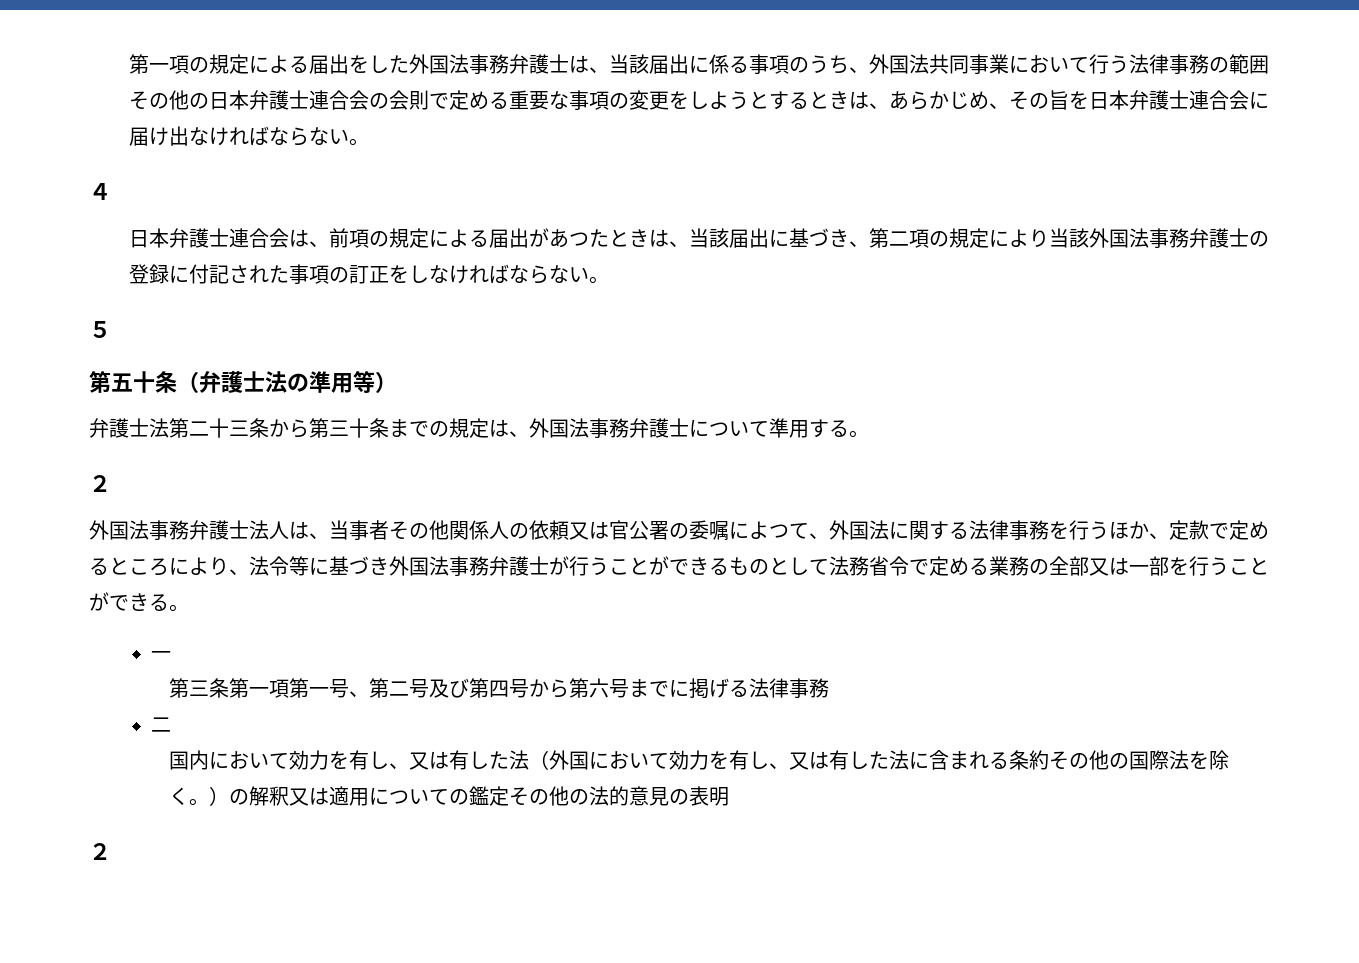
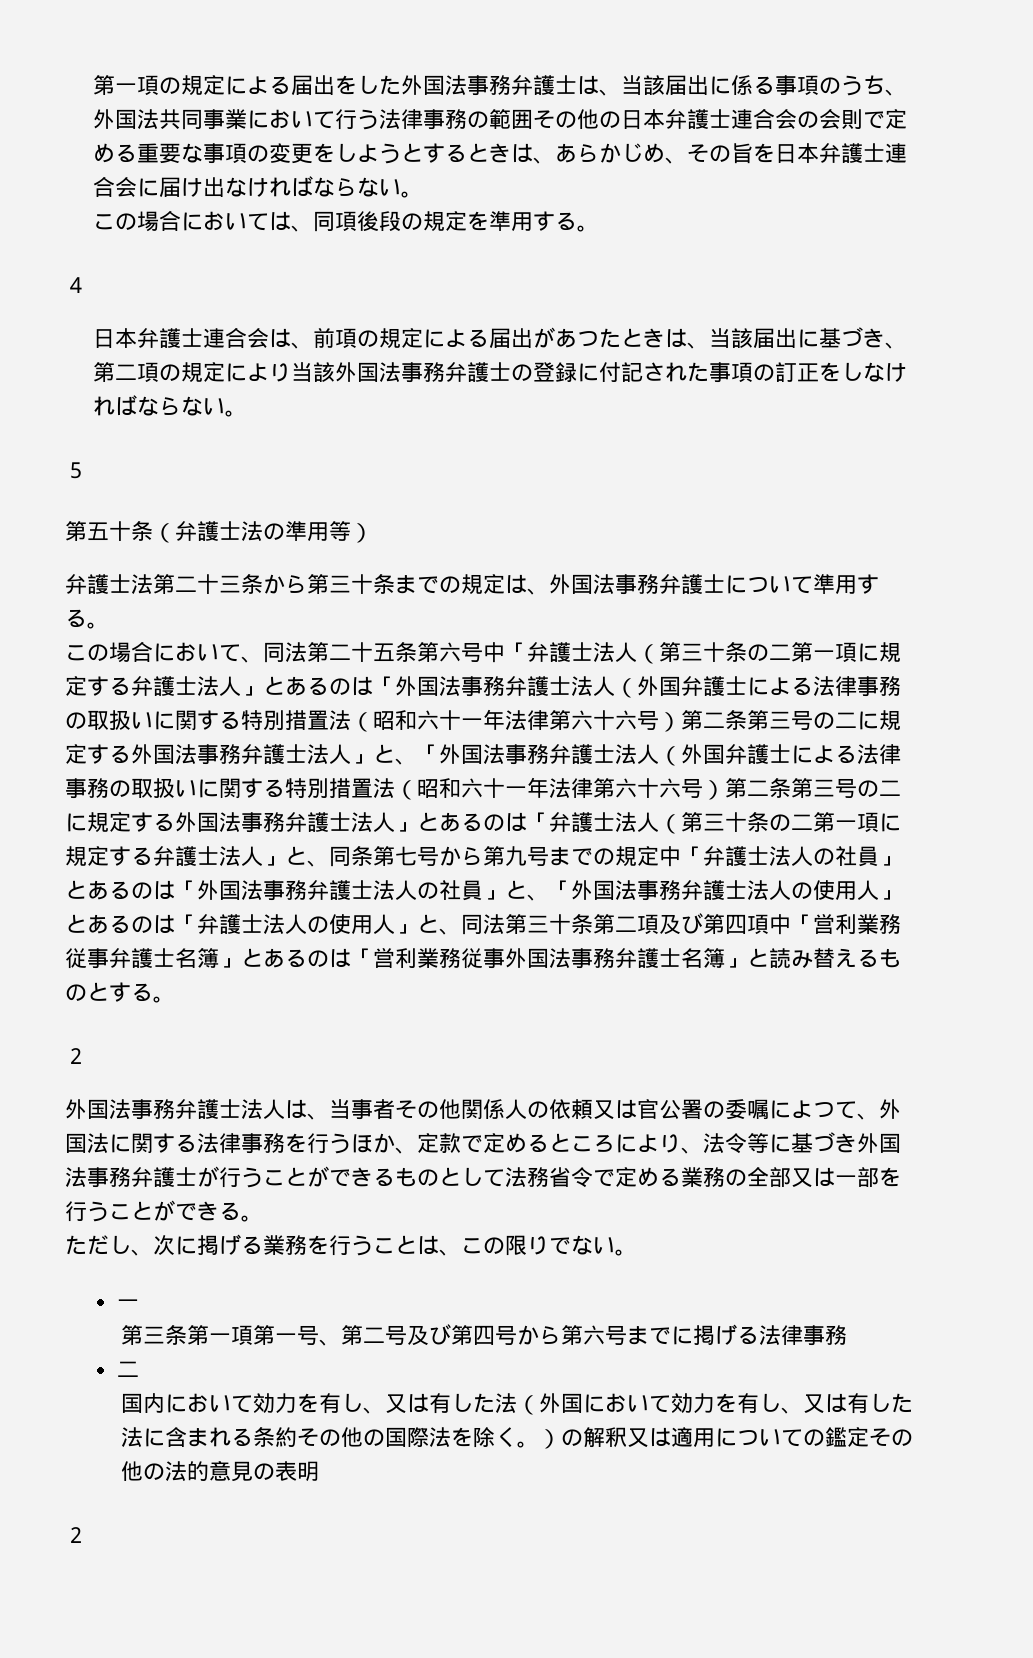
(369, 142) none -> [92,210,599,232] // この場合においては、同項後段の規定を準用する。
(869, 434) none -> [65,641,901,664] [65,676,901,698] [65,709,901,732] [65,744,901,766] [65,777,901,800] [65,812,901,834] [65,846,901,867] [65,880,901,901] [65,913,901,935] [65,948,901,969] [65,982,175,1003] // この場合において、同法第二十五条第六号中「弁護士法人（第三十条の二第一項に規定する弁護士法人」とあるのは「外国法事務弁護士法人（外国弁護士による法律事務の取扱いに関する特別措置法（昭和六十一年法律第六十六号）第二条第三号の二に規定する外国法事務弁護士法人」と、「外国法事務弁護士法人（外国弁護士による法律事務の取扱いに関する特別措置法（昭和六十一年法律第六十六号）第二条第三号の二に規定する外国法事務弁護士法人」とあるのは「弁護士法人（第三十条の二第一項に規定する弁護士法人」と、同条第七号から第九号までの規定中「弁護士法人の社員」とあるのは「外国法事務弁護士法人の社員」と、「外国法事務弁護士法人の使用人」とあるのは「弁護士法人の使用人」と、同法第三十条第二項及び第四項中「営利業務従事弁護士名簿」とあるのは「営利業務従事外国法事務弁護士名簿」と読み替えるものとする。
(189, 608) none -> [65,1234,637,1256] // ただし、次に掲げる業務を行うことは、この限りでない。

